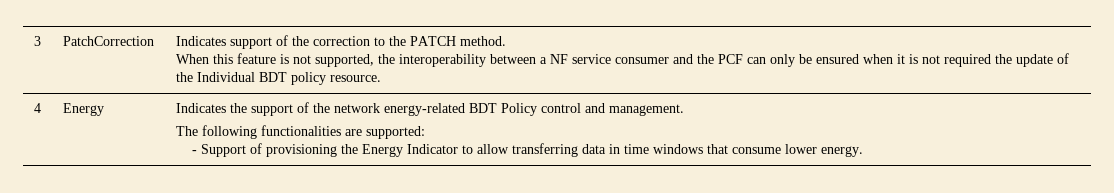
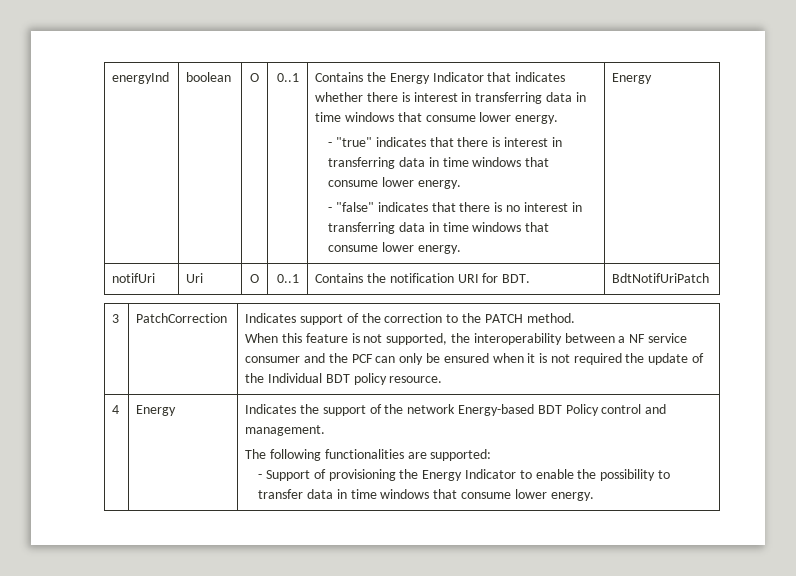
(33, 41) none -> [112,72,170,84] [186,72,232,82] [250,73,259,82] [276,73,299,82] [315,72,566,84] [315,92,586,104] [315,112,559,124] [328,137,562,147] [328,157,550,169] [328,177,461,189] [328,202,582,212] [328,222,550,234] [328,242,461,254] [612,73,653,84] [112,273,156,283] [186,273,204,283] [250,274,259,283] [276,274,299,283] [315,273,531,283] [612,273,710,283] energyInd | boolean | O | 0..1 | Contains the Energy Indicator that indicates whether there is interest in transferring data in time windows that consume lower energy. // - "true" indicates that there is interest in transferring data in time windows that consume lower energy. // - "false" indicates that there is no interest in transferring data in time windows that consume lower energy. | Energy // notifUri | Uri | O | 0..1 | Contains the notification URI for BDT. | BdtNotifUriPatch //
[383,103,465,116] energy-related -> [457,404,534,416] Energy-based
[476,143,578,157] allow transferring -> [535,469,670,481] [258,489,304,499] enable the possibility to transfer

